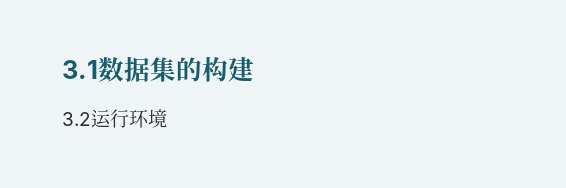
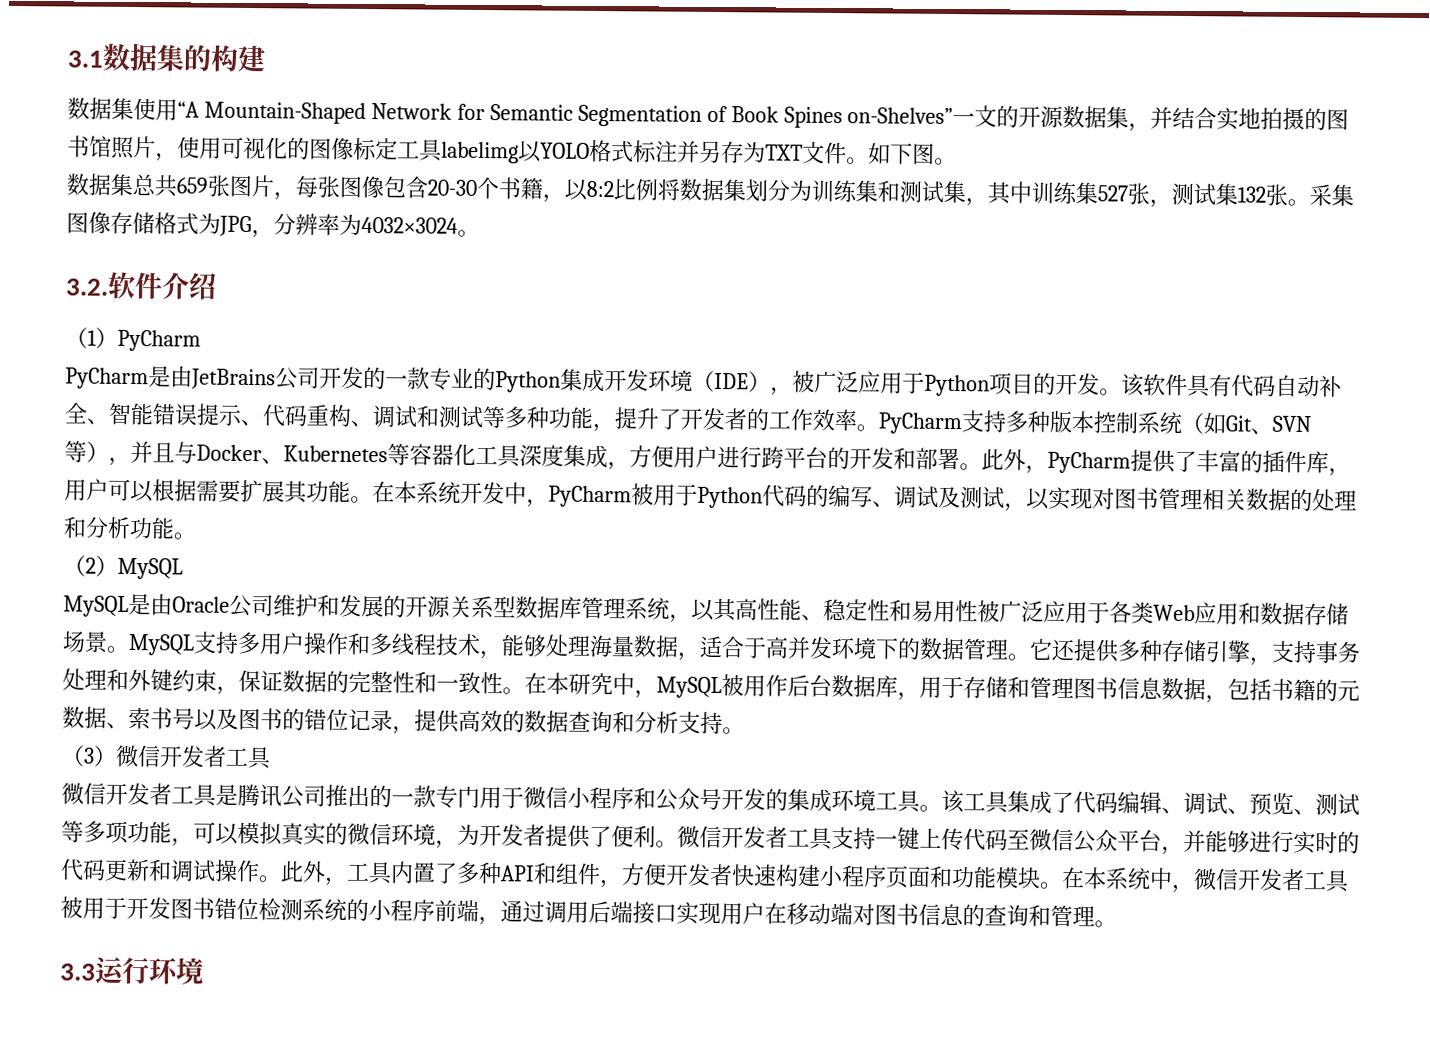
[62,112,91,126] 3.2 -> [67,97,1350,132] [67,135,957,166] [66,173,1354,208] [66,211,480,239] [65,271,217,300] [65,327,201,352] [65,365,1342,398] [64,402,1311,435] [64,440,1351,477] [64,478,1357,512] [63,516,196,540] [63,555,183,580] [63,592,1349,626] [62,630,1361,666] [62,668,1360,704] [62,706,745,735] [61,744,272,770] [61,782,1360,816] [61,820,1360,856] [60,858,1350,894] [60,896,1117,928] [60,963,96,981] 数据集使用“A Mountain-Shaped Network for Semantic Segmentation of Book Spines on-Shelves”一文的开源数据集，并结合实地拍摄的图书馆照片，使用可视化的图像标定工具labelimg以YOLO格式标注并另存为TXT文件。如下图。 // 数据集总共659张图片，每张图像包含20-30个书籍，以8:2比例将数据集划分为训练集和测试集，其中训练集527张，测试集132张。采集图像存储格式为JPG，分辨率为4032×3024。 // 3.2.软件介绍 // （1）PyCharm // PyCharm是由JetBrains公司开发的一款专业的Python集成开发环境（IDE），被广泛应用于Python项目的开发。该软件具有代码自动补全、智能错误提示、代码重构、调试和测试等多种功能，提升了开发者的工作效率。PyCharm支持多种版本控制系统（如Git、SVN等），并且与Docker、Kubernetes等容器化工具深度集成，方便用户进行跨平台的开发和部署。此外，PyCharm提供了丰富的插件库，用户可以根据需要扩展其功能。在本系统开发中，PyCharm被用于Python代码的编写、调试及测试，以实现对图书管理相关数据的处理和分析功能。 // （2）MySQL // MySQL是由Oracle公司维护和发展的开源关系型数据库管理系统，以其高性能、稳定性和易用性被广泛应用于各类Web应用和数据存储场景。MySQL支持多用户操作和多线程技术，能够处理海量数据，适合于高并发环境下的数据管理。它还提供多种存储引擎，支持事务处理和外键约束，保证数据的完整性和一致性。在本研究中，MySQL被用作后台数据库，用于存储和管理图书信息数据，包括书籍的元数据、索书号以及图书的错位记录，提供高效的数据查询和分析支持。 // （3）微信开发者工具 // 微信开发者工具是腾讯公司推出的一款专门用于微信小程序和公众号开发的集成环境工具。该工具集成了代码编辑、调试、预览、测试等多项功能，可以模拟真实的微信环境，为开发者提供了便利。微信开发者工具支持一键上传代码至微信公众平台，并能够进行实时的代码更新和调试操作。此外，工具内置了多种API和组件，方便开发者快速构建小程序页面和功能模块。在本系统中，微信开发者工具被用于开发图书错位检测系统的小程序前端，通过调用后端接口实现用户在移动端对图书信息的查询和管理。 // 3.3

